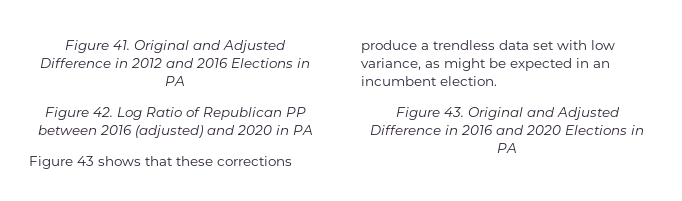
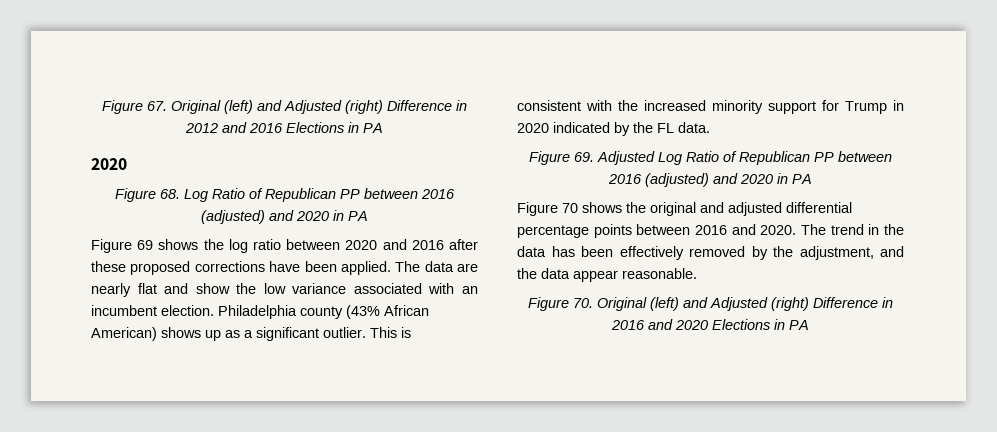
[65,40,286,53] Figure 41. Original and Adjusted -> [102,100,383,114] Figure 67. Original (left) and Adjusted (right)
[44,107,113,120] // Figure 42. -> [91,158,127,170] [115,188,180,202] // 2020 // Figure 68.
[77,156,292,166] [361,40,615,53] [361,58,610,71] [361,76,497,86] [395,107,620,120] 43 shows that these corrections produce a trendless data set with low variance, as might be expected in an incumbent election. // Figure 43. Original and Adjusted -> [137,239,478,253] [91,261,478,275] [91,283,478,297] [91,305,429,319] [91,327,411,341] [517,100,904,114] [517,122,710,136] [529,151,892,165] [608,173,812,187] [517,202,852,216] [517,224,904,238] [517,246,904,260] [517,268,697,282] [528,297,809,311] 69 shows the log ratio between 2020 and 2016 after these proposed corrections have been applied. The data are nearly flat and show the low variance associated with an incumbent election. Philadelphia county (43% African American) shows up as a significant outlier. This is consistent with the increased minority support for Trump in 2020 indicated by the FL data. // Figure 69. Adjusted Log Ratio of Republican PP between 2016 (adjusted) and 2020 in PA // Figure 70 shows the original and adjusted differential percentage points between 2016 and 2020. The trend in the data has been effectively removed by the adjustment, and the data appear reasonable. // Figure 70. Original (left) and Adjusted (right)

